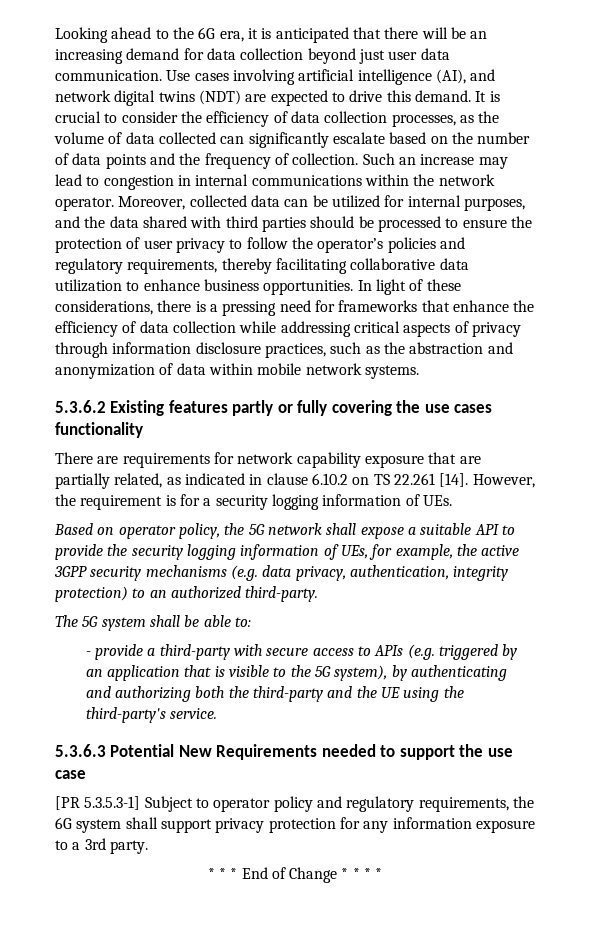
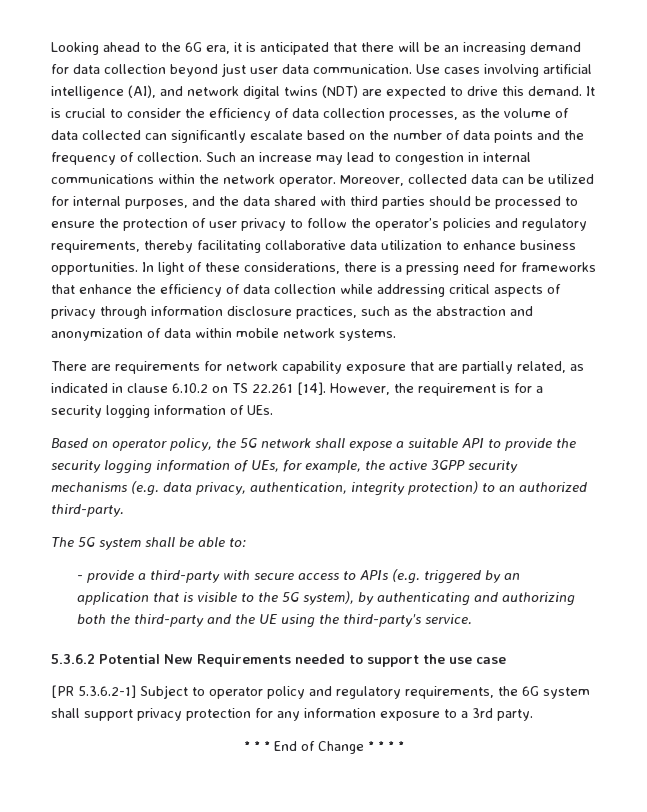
[55,400,493,416] [55,422,143,438] // 5.3.6.2 Existing features partly or fully covering the use cases functionality -> (396, 335) none
[55,744,106,757] 5.3.6.3 -> [51,654,95,664] 5.3.6.2
[84,796,141,810] 5.3.5.3-1] -> [78,685,136,698] 5.3.6.2-1]

